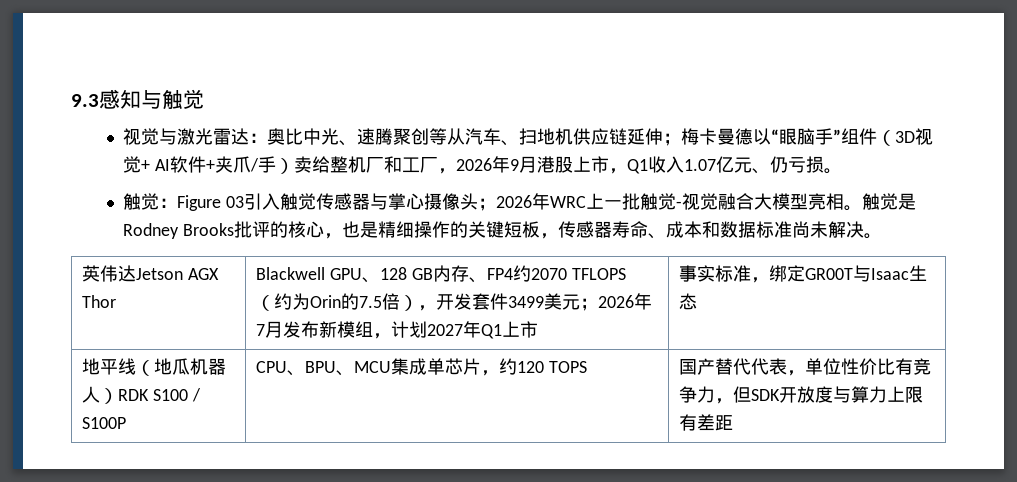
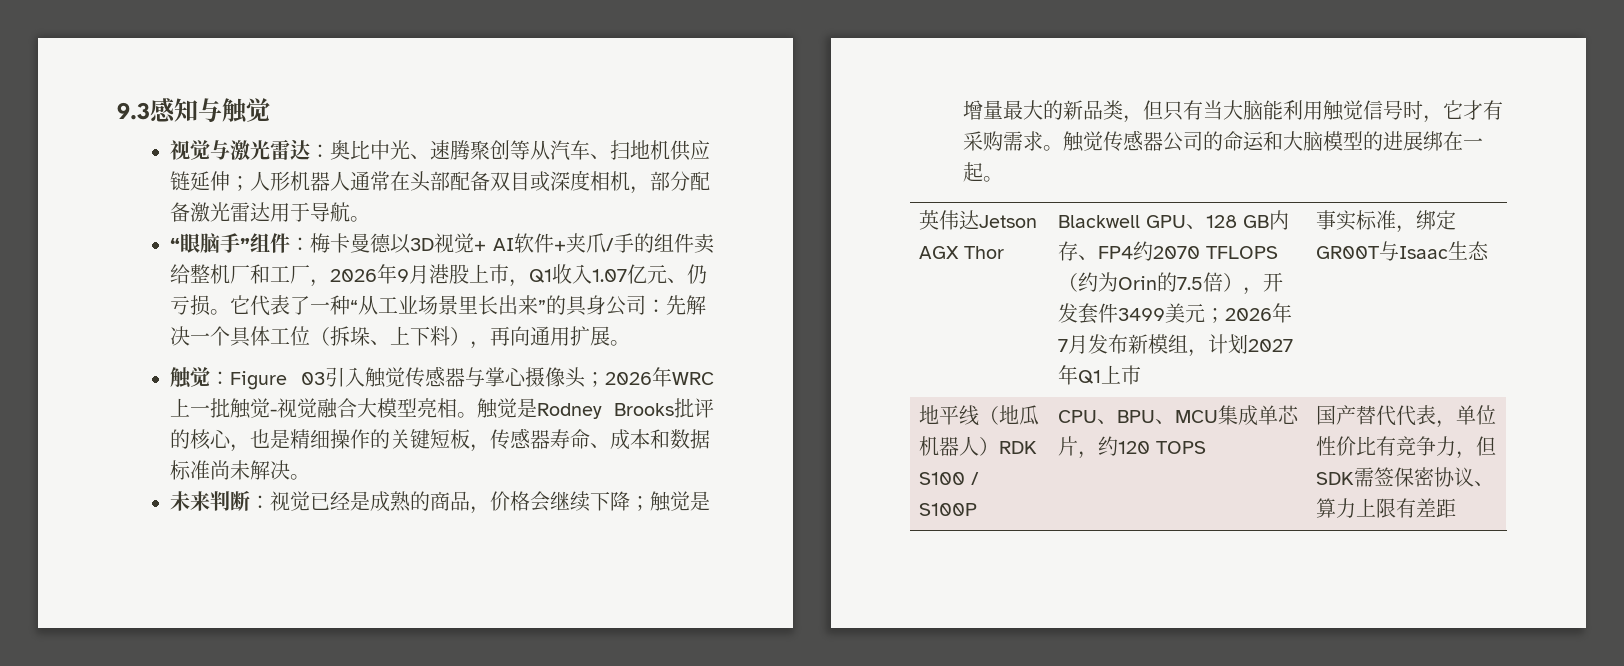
[681,128,772,145] 梅卡曼德以 -> [249,170,710,194] [169,202,370,222] 人形机器人通常在头部配备双目或深度相机，部分配备激光雷达用于导航。 //
[877,130,896,146] （ -> [289,233,411,254] ：梅卡曼德以
[275,158,294,174] ） -> [634,233,694,253] 的组件
(842, 171) none -> [229,295,706,316] [169,326,630,349] 它代表了一种“从工业场景里长出来”的具身公司：先解决一个具体工位（拆垛、上下料），再向通用扩展。
(882, 236) none -> [169,490,710,514] [962,100,1503,123] [962,130,1483,152] [962,162,1003,182] // 未来判断：视觉已经是成熟的商品，价格会继续下降；触觉是增量最大的新品类，但只有当大脑能利用触觉信号时，它才有采购需求。触觉传感器公司的命运和大脑模型的进展绑在一起。
[779,386,852,403] 开放度与 -> [1353,467,1494,487] 需签保密协议、

